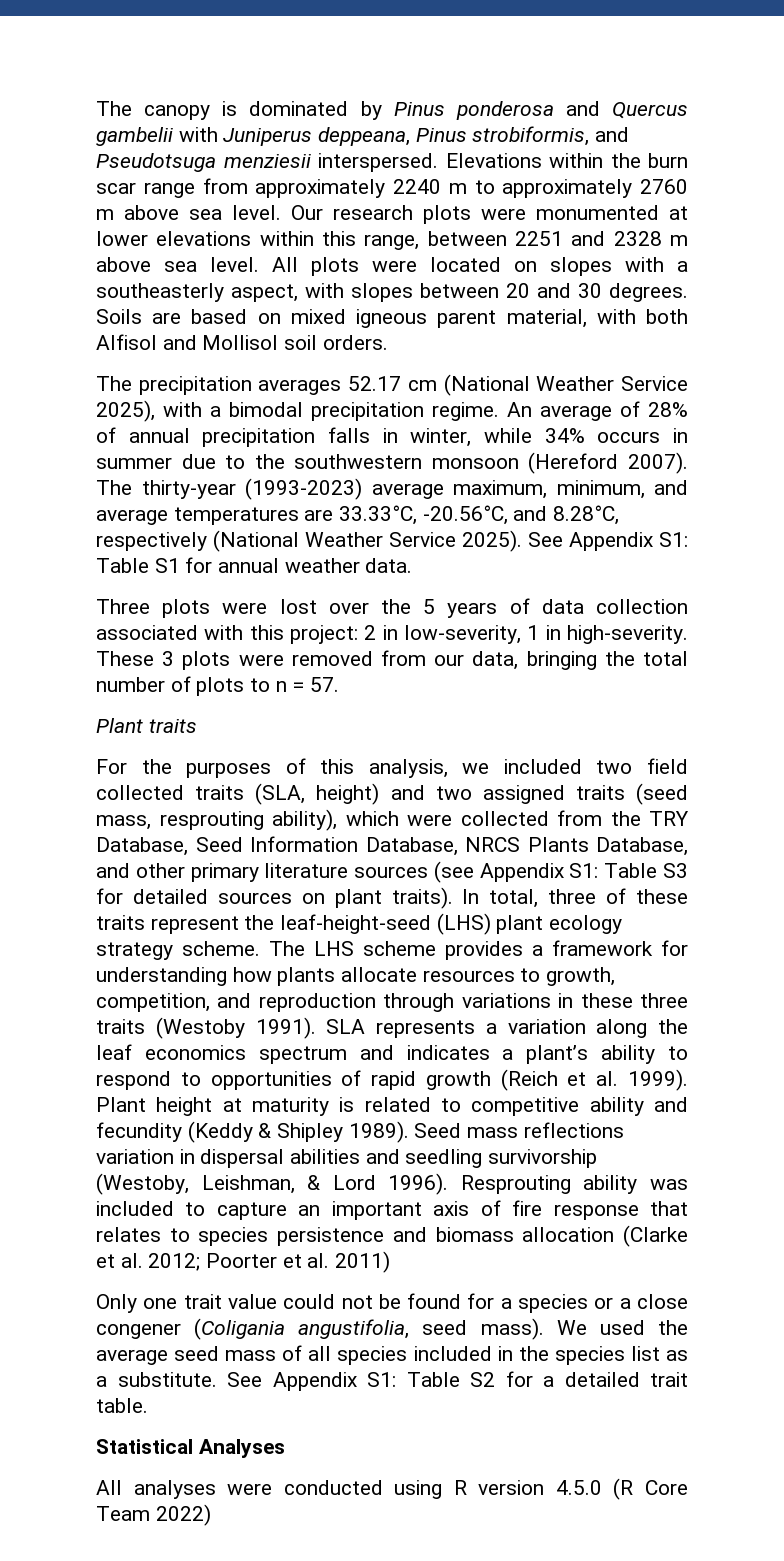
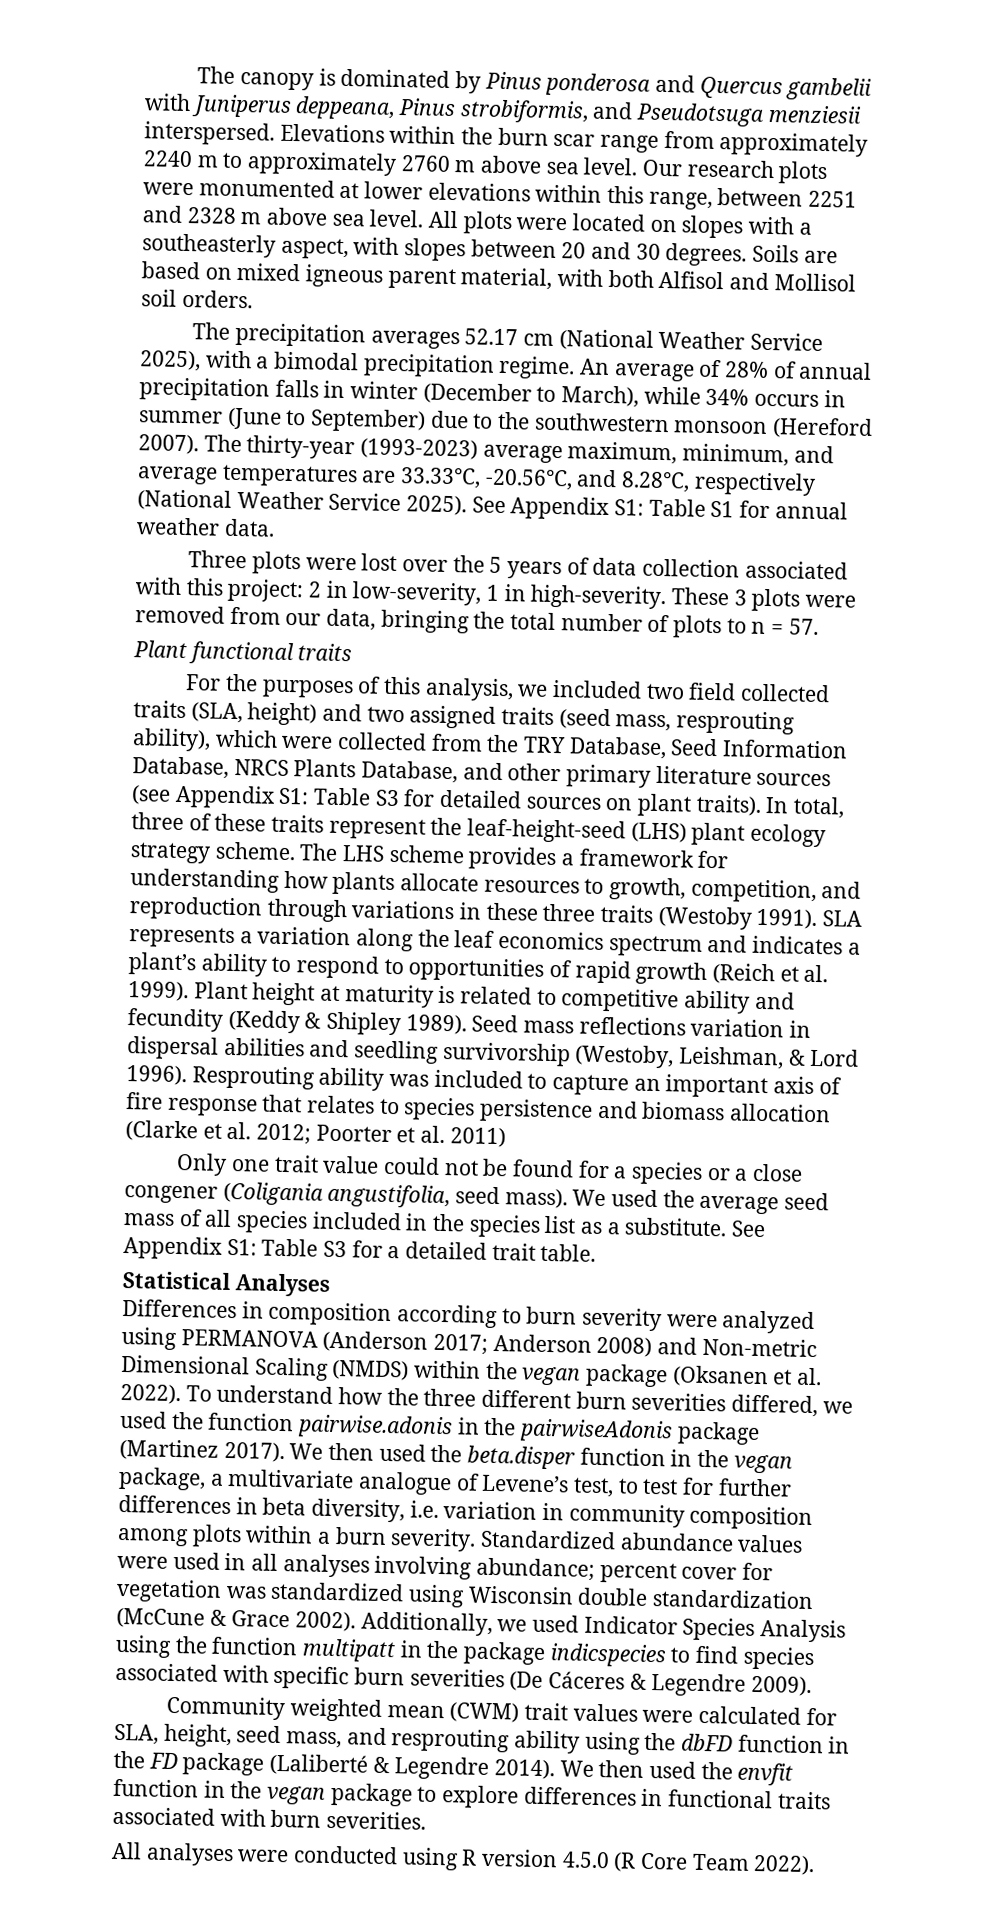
[410,428,472,447] winter, -> [350,381,640,408] winter (December to March),
(172, 463) none -> [226,407,427,433] (June to September)
(143, 725) none -> [188,641,294,666] functional
[470,1372,495,1387] S2 -> [323,1240,348,1258] S3
(285, 1448) none -> [122,1298,816,1335] [121,1326,817,1358] [121,1354,823,1388] [120,1383,853,1418] [120,1410,760,1446] [119,1438,793,1474] [118,1466,792,1498] [118,1494,814,1531] [117,1524,804,1553] [117,1551,774,1584] [116,1578,815,1610] [116,1607,847,1643] [115,1634,815,1671] [115,1662,813,1697] [166,1695,837,1726] [114,1723,851,1755] [113,1750,794,1786] [113,1778,831,1810] [112,1806,427,1830] // Differences in composition according to burn severity were analyzed using PERMANOVA (Anderson 2017; Anderson 2008) and Non-metric Dimensional Scaling (NMDS) within the vegan package (Oksanen et al. 2022). To understand how the three different burn severities differed, we used the function pairwise.adonis in the pairwiseAdonis package (Martinez 2017). We then used the beta.disper function in the vegan package, a multivariate analogue of Levene’s test, to test for further differences in beta diversity, i.e. variation in community composition among plots within a burn severity. Standardized abundance values were used in all analyses involving abundance; percent cover for vegetation was standardized using Wisconsin double standardization (McCune & Grace 2002). Additionally, we used Indicator Species Analysis using the function multipatt in the package indicspecies to find species associated with specific burn severities (De Cáceres & Legendre 2009). // Community weighted mean (CWM) trait values were calculated for SLA, height, seed mass, and resprouting ability using the dbFD function in the FD package (Laliberté & Legendre 2014). We then used the envfit function in the vegan package to explore differences in functional traits associated with burn severities.
[155,1504,211,1526] 2022) -> [753,1854,816,1876] 2022).

